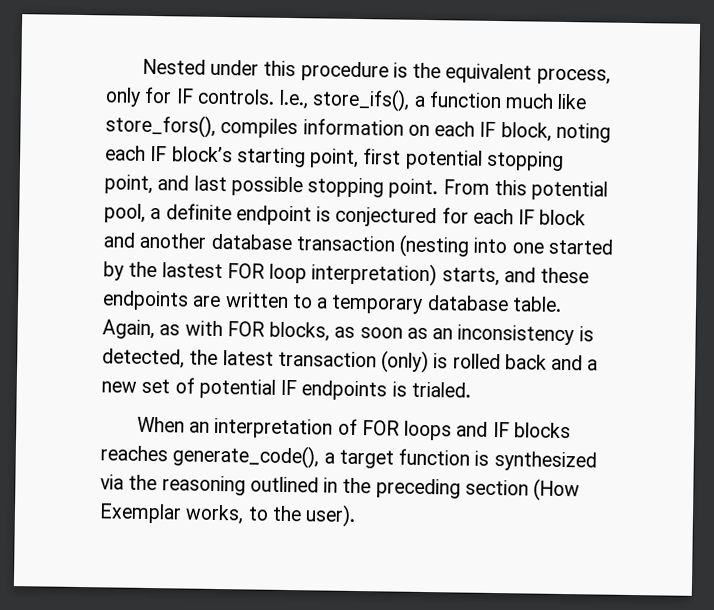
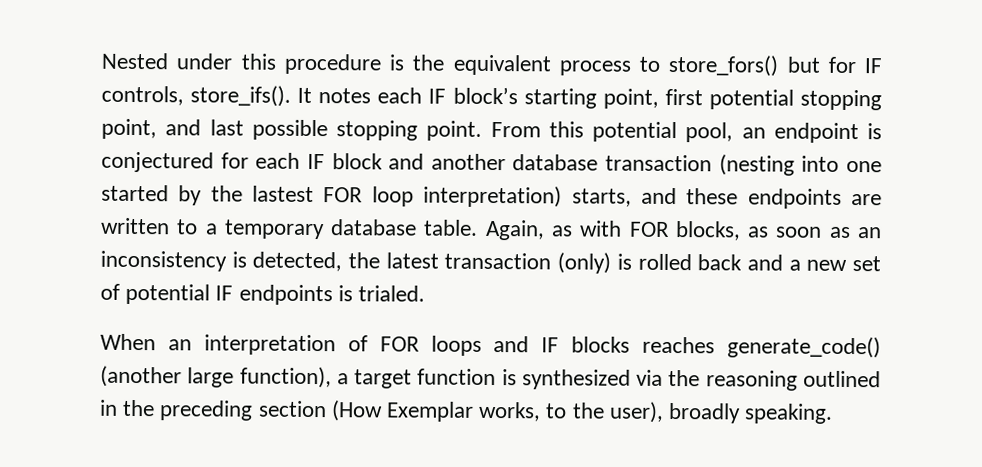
[536,68,611,85] [105,86,588,112] [105,114,611,143] process, only for IF controls. I.e., store_ifs(), a function much like store_fors(), compiles information on each IF block, noting -> [558,54,882,77] [101,85,372,107] process to store_fors() but for IF controls, store_ifs(). It notes
[150,203,232,221] a definite -> [741,127,766,139] an
[172,444,320,469] generate_code(), -> [726,336,881,359] [100,365,332,389] generate_code() (another large function),
[305,504,357,528] user). -> [608,401,834,424] user), broadly speaking.

